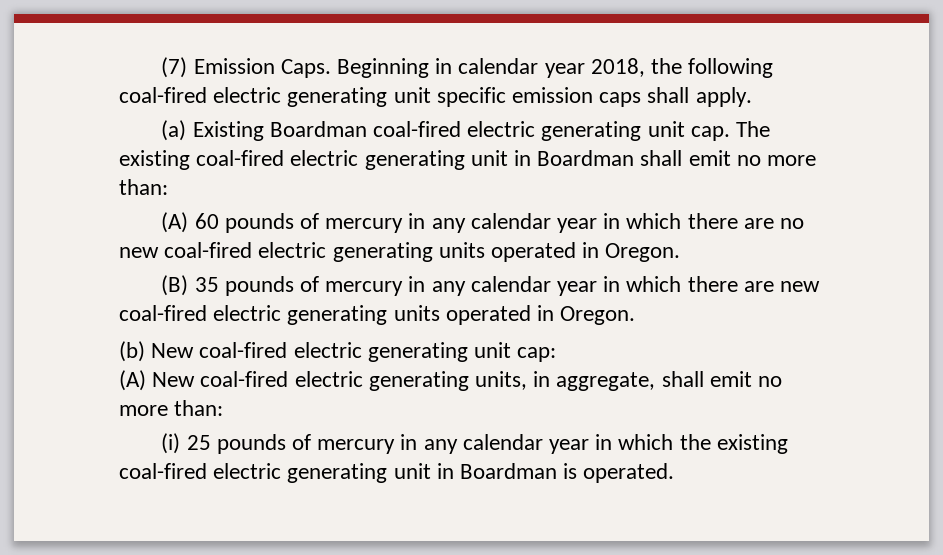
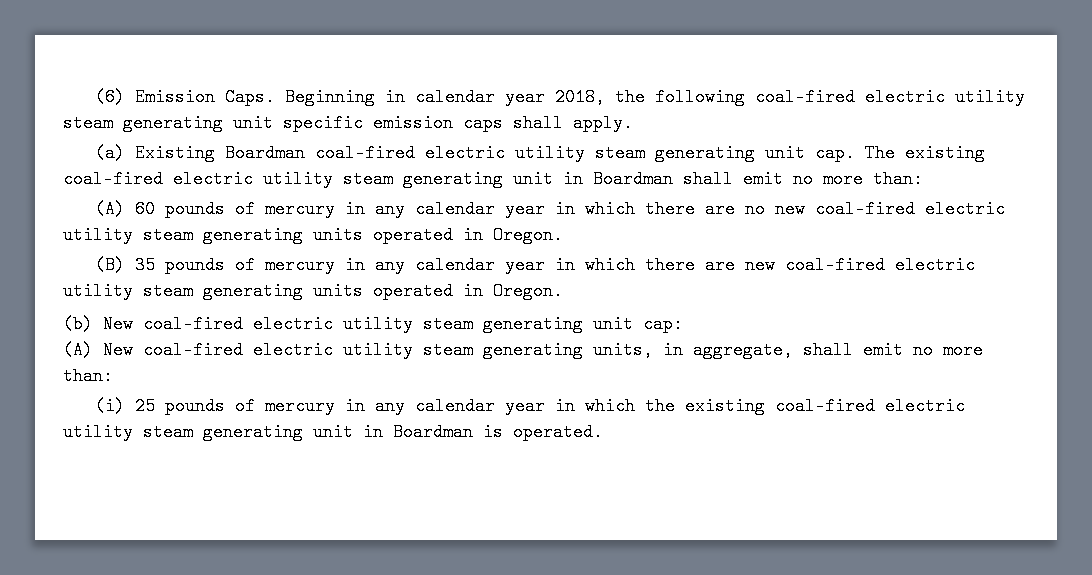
[161,57,188,78] (7) -> [94,88,125,106] (6)
(282, 95) none -> [954,88,1025,106] [63,114,113,132] utility steam
(536, 129) none -> [514,144,645,162] utility steam
(359, 158) none -> [263,170,393,188] utility steam
(327, 250) none -> [63,226,193,244] utility steam
(282, 313) none -> [63,282,193,300] utility steam
(362, 350) none -> [343,315,473,333] utility steam
(363, 379) none -> [343,341,473,359] utility steam
(282, 471) none -> [63,423,193,441] utility steam

